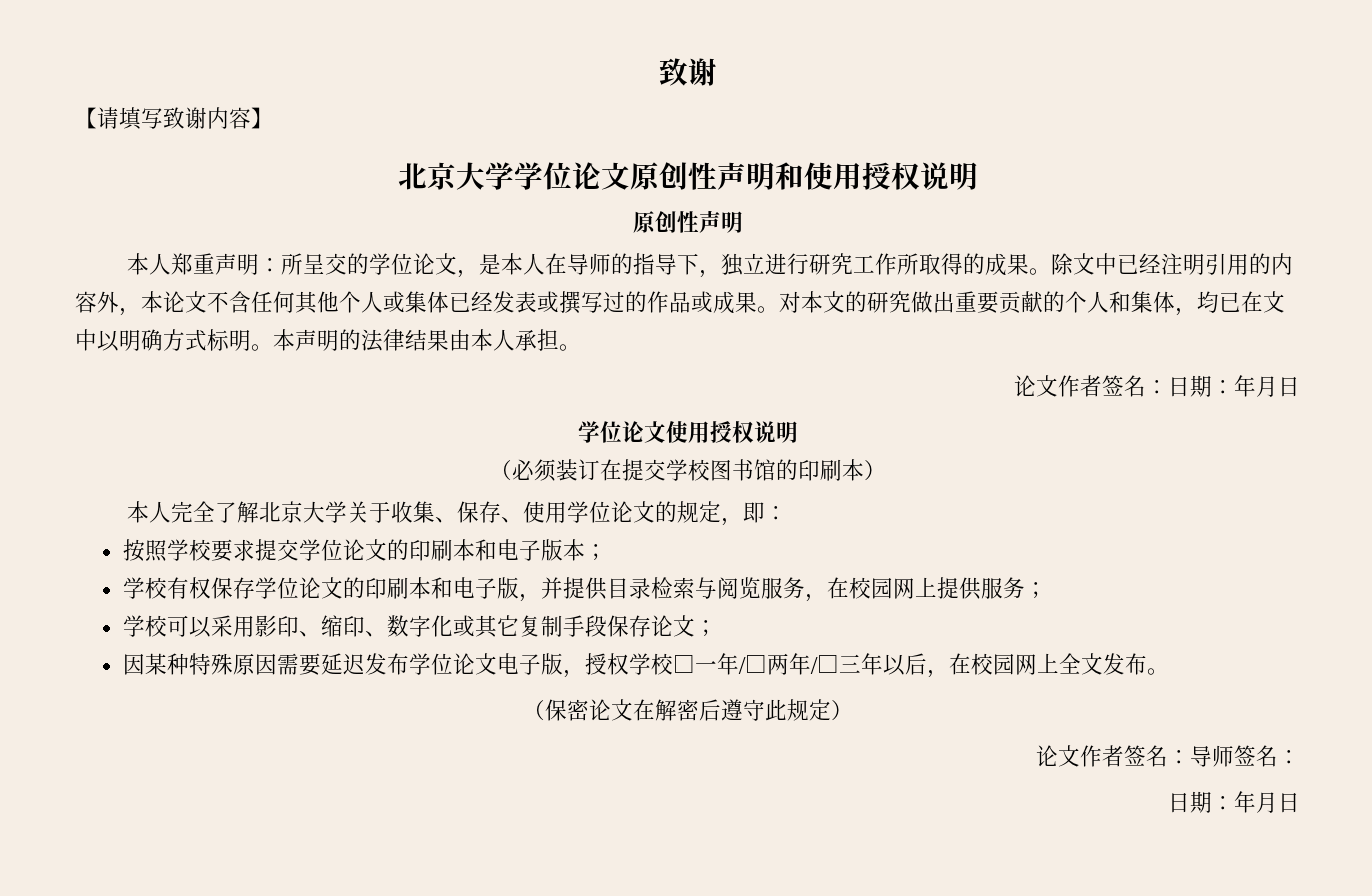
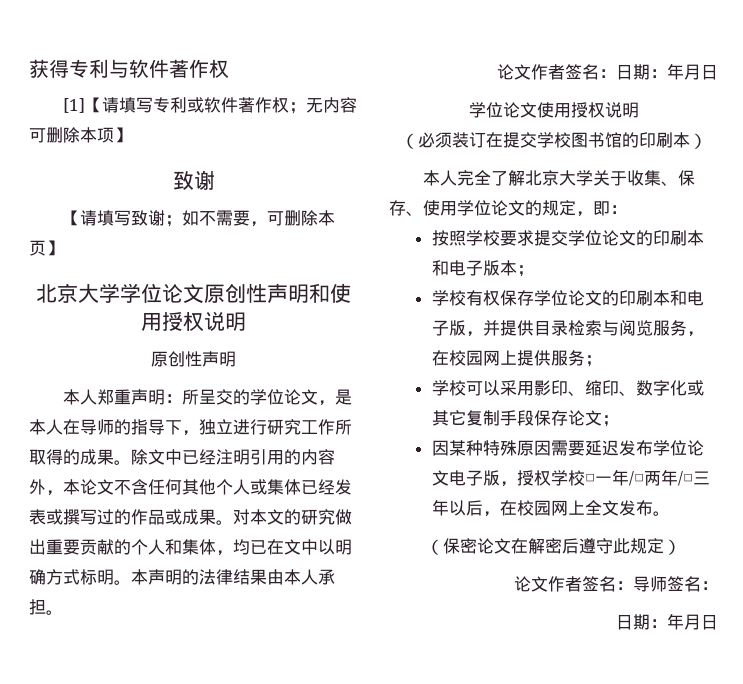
(658, 72) none -> [29,59,229,78] [63,97,358,114] [29,127,131,143] 获得专利与软件著作权 // [1]【请填写专利或软件著作权；无内容可删除本项】 //
[207,107,251,129] 内容 -> [165,210,336,227] [29,240,46,256] ；如不需要，可删除本页

